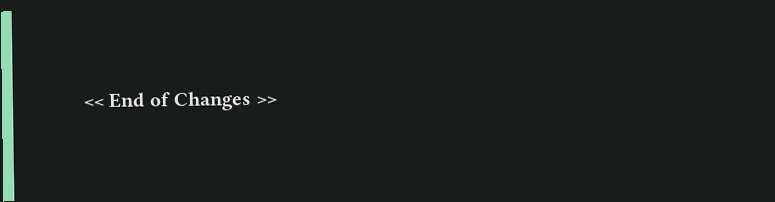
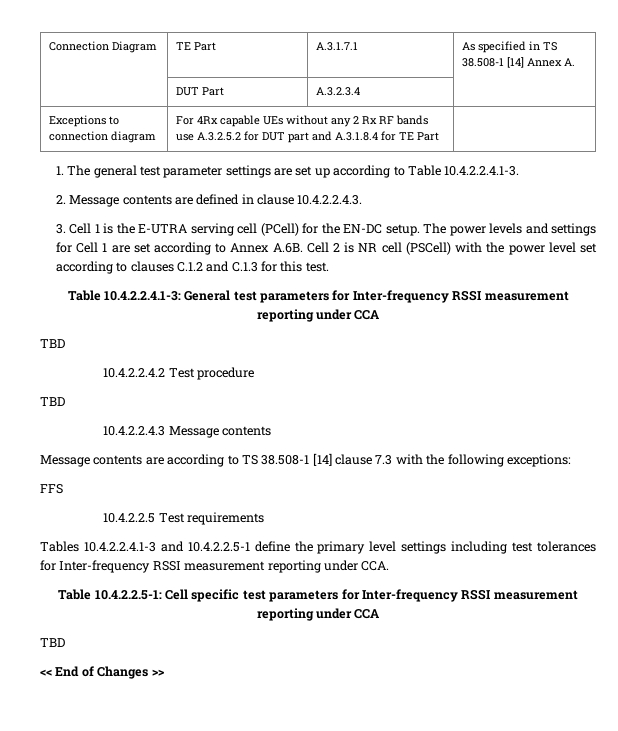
(83, 103) none -> [49,41,158,53] [176,42,217,51] [316,42,359,51] [462,41,558,53] [462,57,576,68] [176,87,225,96] [316,87,361,96] [49,115,120,127] [49,131,157,143] [176,115,429,127] [176,131,440,143] [55,165,520,178] [55,194,363,207] [55,223,596,236] [55,242,597,255] [55,261,329,274] [67,290,569,303] [256,309,380,322] [40,339,65,348] [103,367,255,380] [40,397,65,406] [103,426,272,438] [40,453,571,467] [40,484,63,494] [103,512,265,525] [40,541,597,554] [40,560,390,573] [58,589,578,602] [256,608,380,621] [40,638,65,647] Connection Diagram | TE Part | A.3.1.7.1 | As specified in TS 38.508-1 [14] Annex A. // | DUT Part | A.3.2.3.4 | // Exceptions to connection diagram | For 4Rx capable UEs without any 2 Rx RF bands use A.3.2.5.2 for DUT part and A.3.1.8.4 for TE Part | // 1. The general test parameter settings are set up according to Table 10.4.2.2.4.1-3. // 2. Message contents are defined in clause 10.4.2.2.4.3. // 3. Cell 1 is the E-UTRA serving cell (PCell) for the EN-DC setup. The power levels and settings for Cell 1 are set according to Annex A.6B. Cell 2 is NR cell (PSCell) with the power level set according to clauses C.1.2 and C.1.3 for this test. // Table 10.4.2.2.4.1-3: General test parameters for Inter-frequency RSSI measurement reporting under CCA // TBD // 10.4.2.2.4.2 Test procedure // TBD // 10.4.2.2.4.3 Message contents // Message contents are according to TS 38.508-1 [14] clause 7.3 with the following exceptions: // FFS // 10.4.2.2.5 Test requirements // Tables 10.4.2.2.4.1-3 and 10.4.2.2.5-1 define the primary level settings including test tolerances for Inter-frequency RSSI measurement reporting under CCA. // Table 10.4.2.2.5-1: Cell specific test parameters for Inter-frequency RSSI measurement reporting under CCA // TBD //

